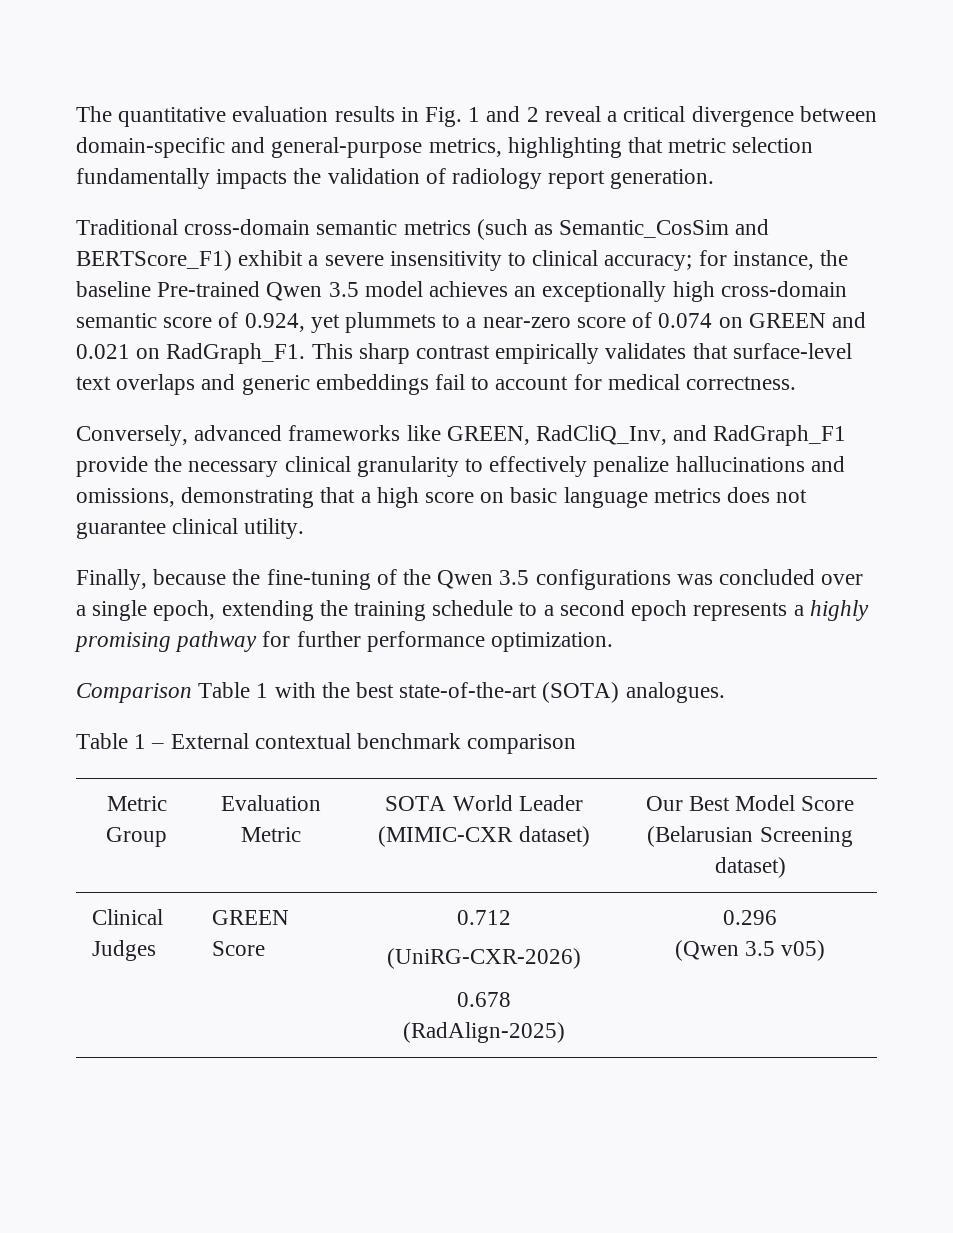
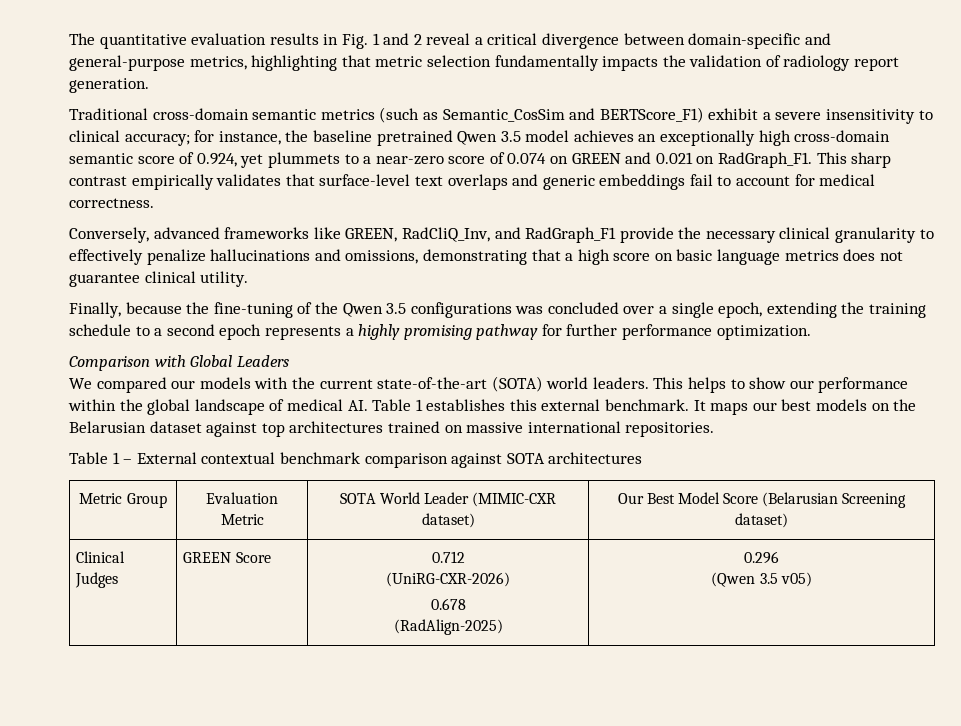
[157,281,261,297] Pre-trained -> [376,130,453,146] pretrained
[198,682,725,703] Table 1 with the best state-of-the-art (SOTA) analogues. -> [154,355,289,367] [69,376,909,393] [68,399,917,415] [69,421,715,437] with Global Leaders // We compared our models with the current state-of-the-art (SOTA) world leaders. This helps to show our performance within the global landscape of medical AI. Table 1 establishes this external benchmark. It maps our best models on the Belarusian dataset against top architectures trained on massive international repositories.
(577, 744) none -> [451,452,643,468] against SOTA architectures

